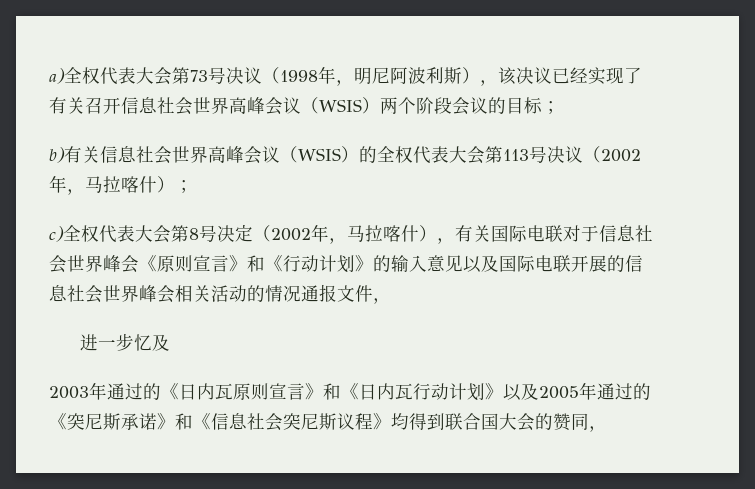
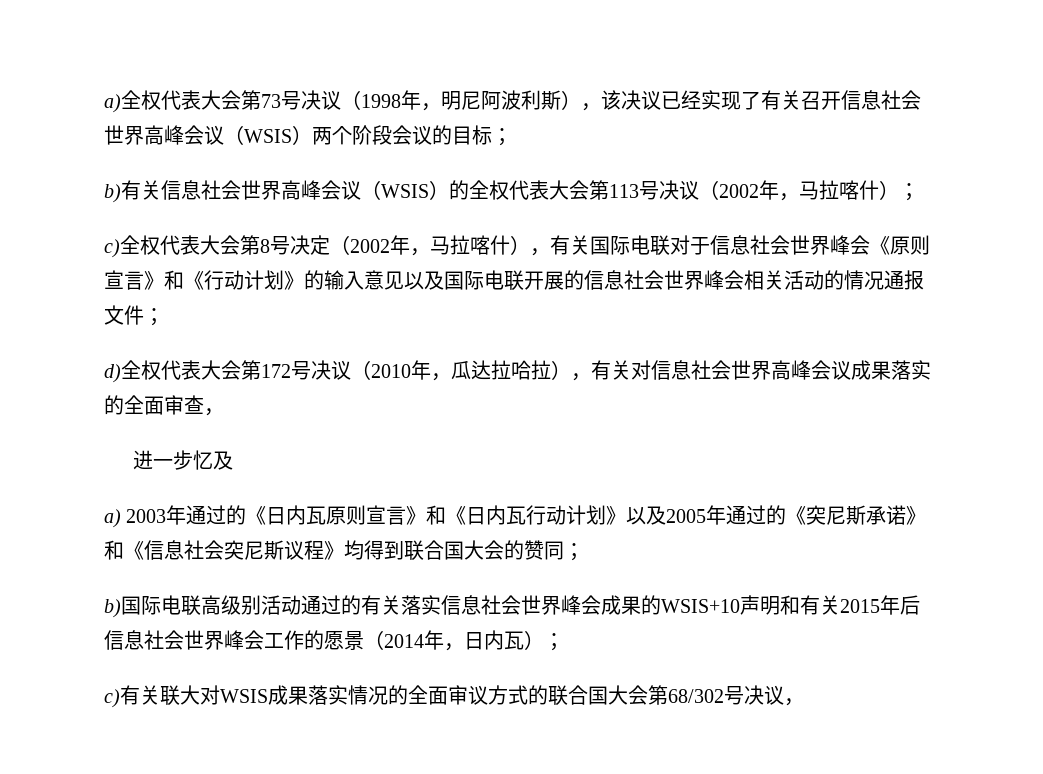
(373, 293) none -> [144,308,164,326] [104,360,931,383] [104,395,204,415] ； // d)全权代表大会第172号决议（2010年，瓜达拉哈拉），有关对信息社会世界高峰会议成果落实的全面审查
(171, 342) none -> [104,509,121,528] a)
(589, 421) none -> [564,543,584,561] [104,595,920,618] [104,630,564,651] [104,685,784,708] ； // b)国际电联高级别活动通过的有关落实信息社会世界峰会成果的WSIS+10声明和有关2015年后信息社会世界峰会工作的愿景（2014年，日内瓦）； // c)有关联大对WSIS成果落实情况的全面审议方式的联合国大会第68/302号决议

